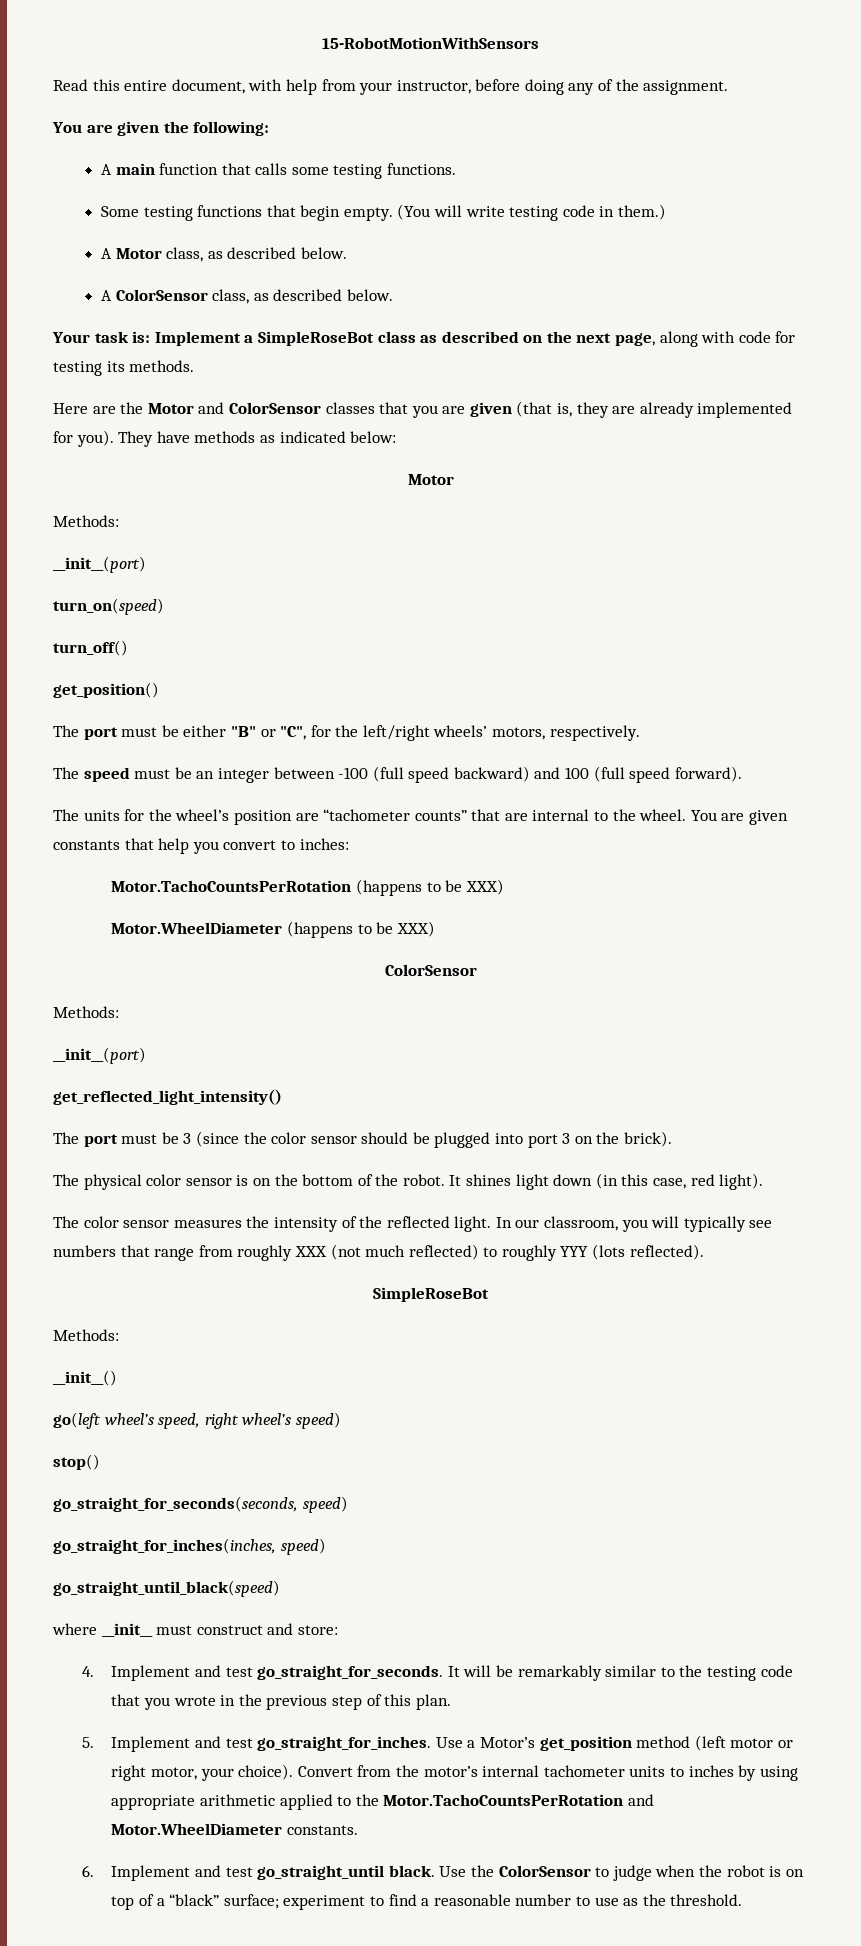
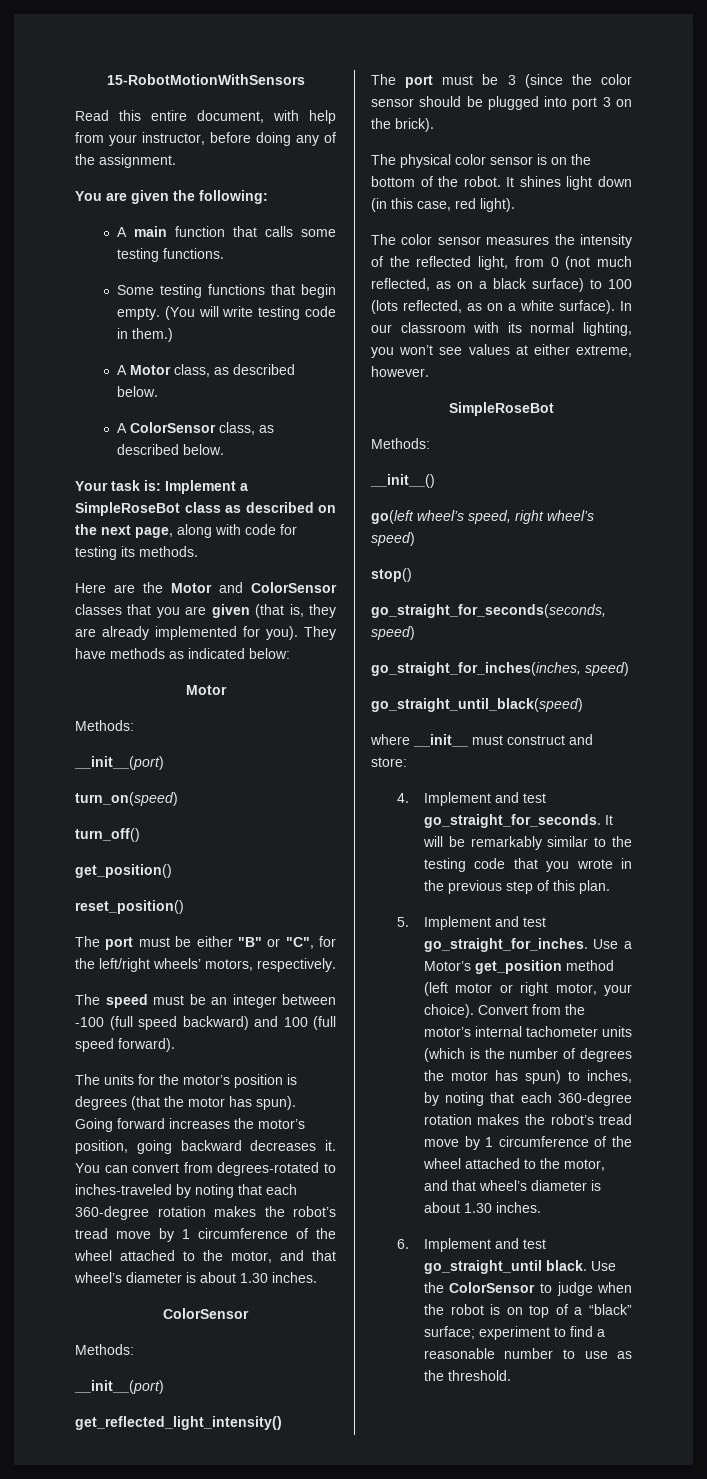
(159, 690) none -> [75,900,184,914] // reset_position()
[175,809,789,825] [53,838,349,854] [111,879,504,896] [111,921,435,938] wheel’s position are “tachometer counts” that are internal to the wheel. You are given constants that help you convert to inches: // Motor.TachoCountsPerRotation (happens to be XXX) // Motor.WheelDiameter (happens to be XXX) -> [183,1074,297,1088] [75,1096,296,1110] [75,1118,305,1132] [75,1140,336,1154] [75,1162,336,1176] [75,1184,297,1198] [75,1206,336,1220] [75,1228,336,1242] [74,1250,336,1263] [74,1272,317,1283] motor’s position is degrees (that the motor has spun). Going forward increases the motor’s position, going backward decreases it. You can convert from degrees-rotated to inches-traveled by noting that each 360-degree rotation makes the robot’s tread move by 1 circumference of the wheel attached to the motor, and that wheel’s diameter is about 1.30 inches.
[454,1216,773,1232] [53,1244,704,1261] light. In our classroom, you will typically see numbers that range from roughly XXX (not much reflected) to roughly YYY (lots reflected). -> [478,256,632,270] [371,278,632,292] [371,300,632,314] [371,322,632,336] [371,344,632,358] [371,366,429,377] light, from 0 (not much reflected, as on a black surface) to 100 (lots reflected, as on a white surface). In our classroom with its normal lighting, you won’t see values at either extreme, however.
[669,1765,798,1781] [111,1794,654,1810] [111,1823,359,1835] to inches by using appropriate arithmetic applied to the Motor.TachoCountsPerRotation and Motor.WheelDiameter constants. -> [423,1048,632,1062] [423,1070,632,1084] [423,1092,632,1106] [423,1114,632,1125] [423,1136,632,1150] [422,1158,605,1171] [423,1180,601,1191] [423,1202,541,1213] (which is the number of degrees the motor has spun) to inches, by noting that each 360-degree rotation makes the robot’s tread move by 1 circumference of the wheel attached to the motor, and that wheel’s diameter is about 1.30 inches.

